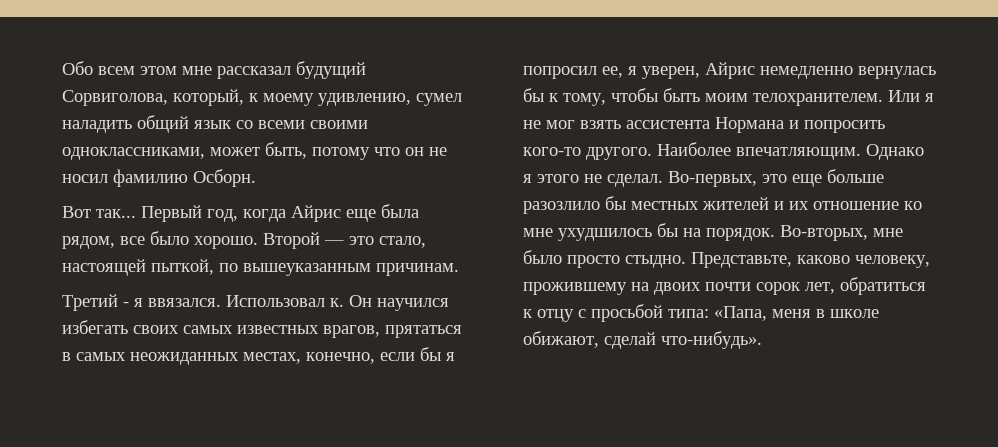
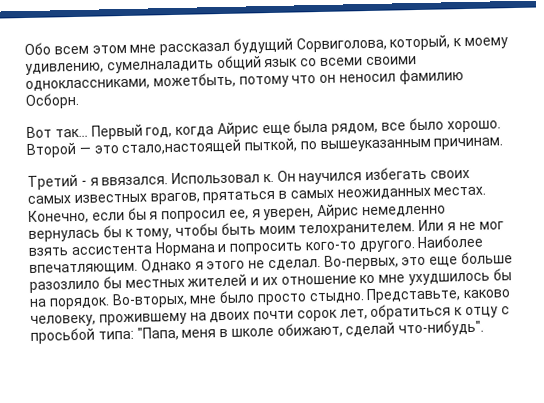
[416,93,462,106] [62,120,132,133] сумел наладить -> [106,60,214,74] сумелналадить
[210,142,307,159] может быть, -> [152,72,236,89] можетбыть,
[429,147,447,156] [62,174,108,183] не носил -> [338,73,396,83] неносил
[379,236,426,248] [62,259,146,276] стало, настоящей -> [121,138,242,156] стало,настоящей
[243,352,375,364] местах, конечно, -> [433,186,487,196] [28,209,89,224] местах. Конечно,
[714,306,767,321] «Папа, -> [136,326,179,341] "Папа,
[661,331,762,349] что-нибудь». -> [398,319,485,337] что-нибудь".

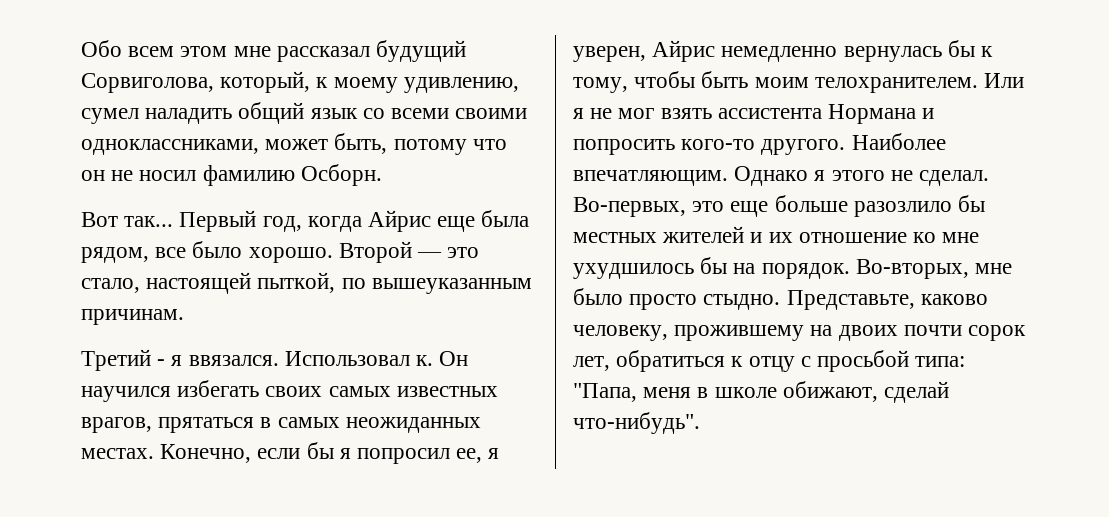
[106,60,214,74] сумелналадить -> [81,108,233,124] сумел наладить
[152,72,236,89] можетбыть, -> [265,133,388,154] может быть,
[338,73,396,83] неносил -> [111,170,197,181] не носил
[121,138,242,156] стало,настоящей -> [81,272,252,294] стало, настоящей

